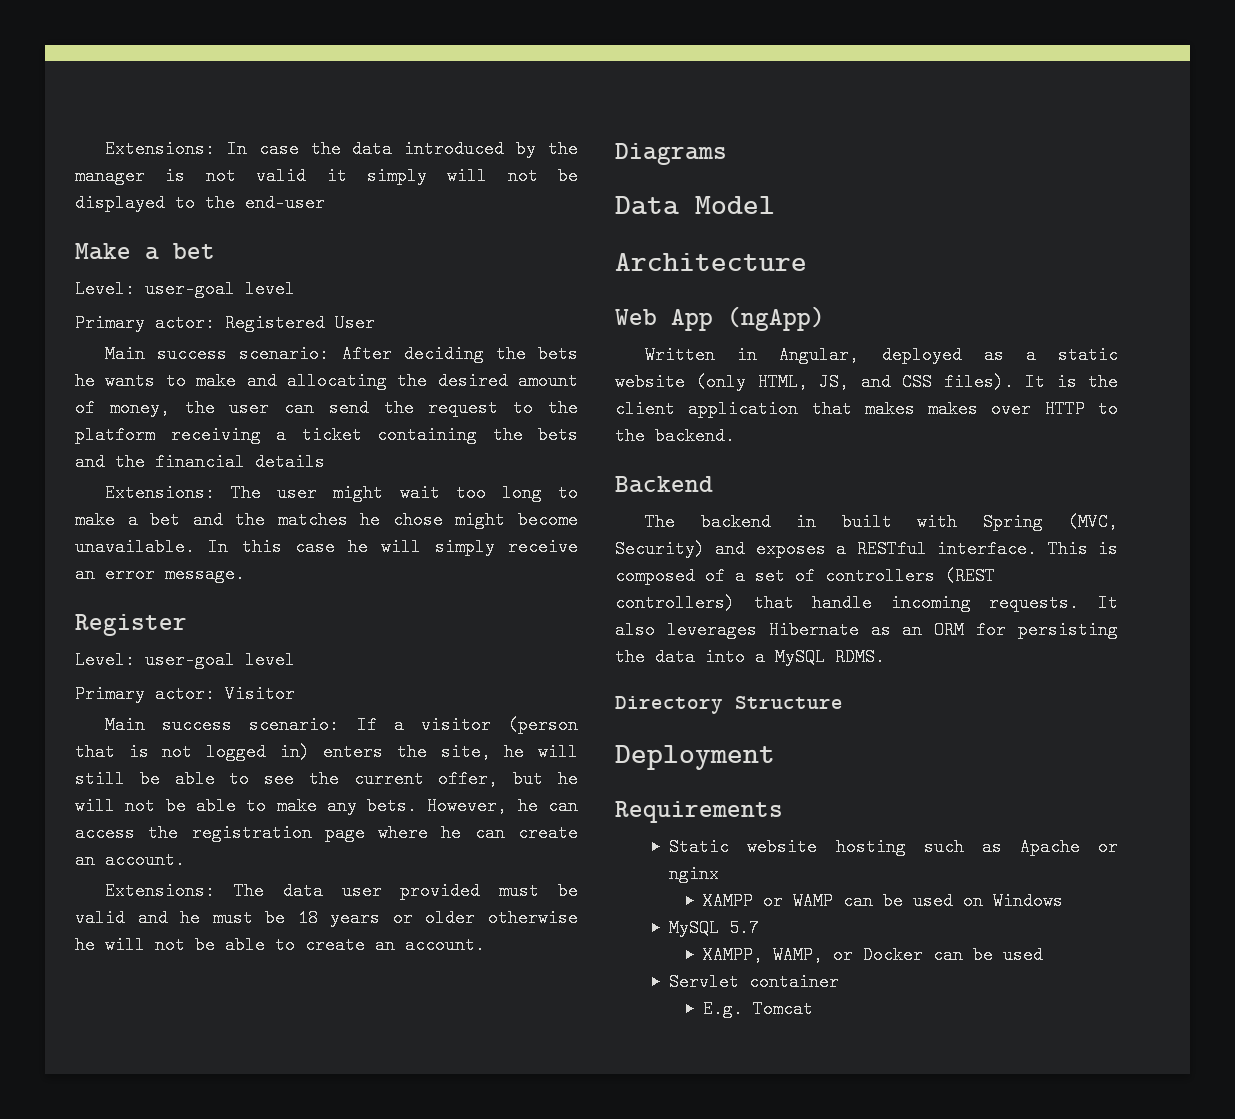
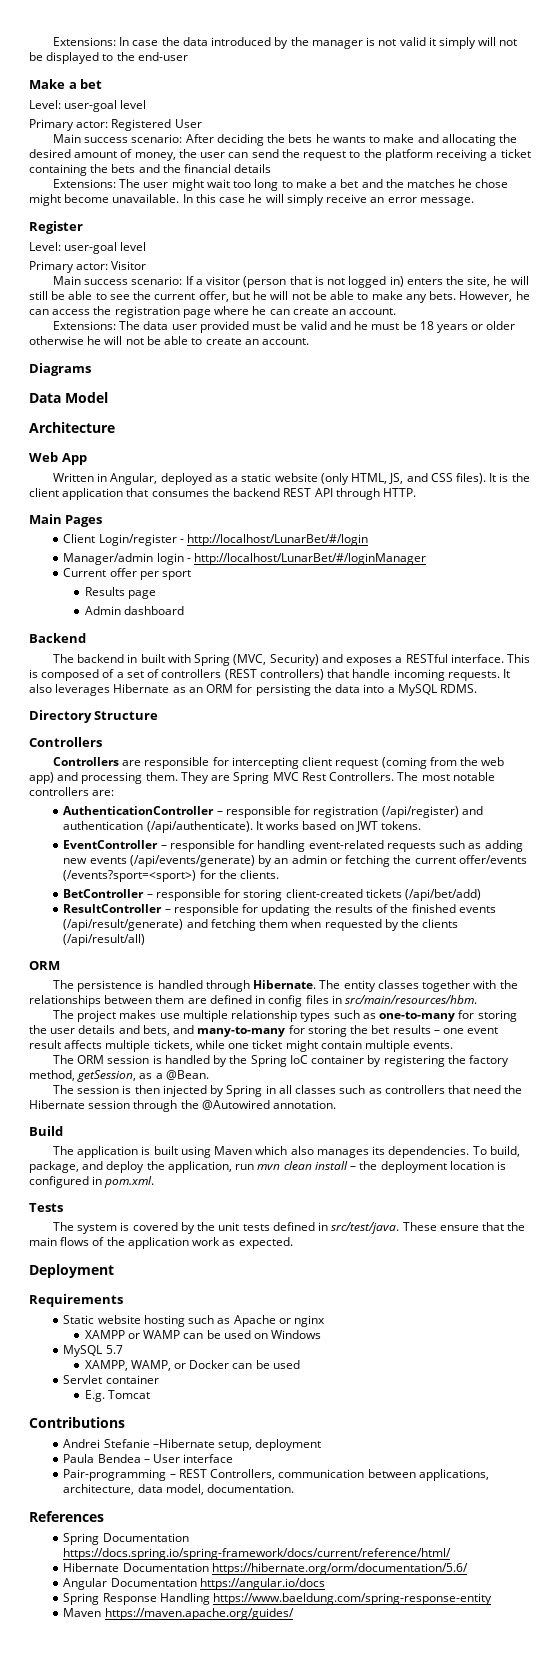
[727,306,825,331] (ngApp) -> (87, 459) none
[864,400,1118,418] [615,427,735,445] makes makes over HTTP to the backend. -> [151,488,417,500] [29,514,103,527] [63,534,369,546] [63,553,427,565] [63,568,192,580] [84,587,156,599] [84,606,184,615] consumes the backend REST API through HTTP. // Main Pages // Client Login/register - http://localhost/LunarBet/#/login // Manager/admin login - http://localhost/LunarBet/#/loginManager // Current offer per sport // Results page // Admin dashboard
(843, 702) none -> [29,737,102,747] [52,757,505,769] [29,772,495,784] [29,787,115,796] [63,806,483,818] [63,821,422,833] [63,840,523,852] [63,855,527,867] [63,870,280,882] [63,889,482,901] [63,904,496,916] [63,919,459,931] [63,934,146,946] [29,961,60,970] [52,980,518,992] [29,995,478,1007] [52,1010,517,1022] [29,1025,499,1037] [29,1040,454,1052] [52,1055,509,1067] [29,1070,209,1082] [52,1085,523,1097] [29,1100,337,1112] [29,1126,63,1136] [52,1146,520,1158] [29,1161,507,1173] [29,1176,155,1188] [29,1203,63,1212] [52,1222,526,1234] [29,1237,293,1249] // Controllers // Controllers are responsible for intercepting client request (coming from the web app) and processing them. They are Spring MVC Rest Controllers. The most notable controllers are: // AuthenticationController – responsible for registration (/api/register) and authentication (/api/authenticate). It works based on JWT tokens. // EventController – responsible for handling event-related requests such as adding new events (/api/events/generate) by an admin or fetching the current offer/events (/events?sport=<sport>) for the clients. // BetController – responsible for storing client-created tickets (/api/bet/add) // ResultController – responsible for updating the results of the finished events (/api/result/generate) and fetching them when requested by the clients (/api/result/all) // ORM // The persistence is handled through Hibernate. The entity classes together with the relationships between them are defined in config files in src/main/resources/hbm. // The project makes use multiple relationship types such as one-to-many for storing the user details and bets, and many-to-many for storing the bet results – one event result affects multiple tickets, while one ticket might contain multiple events. // The ORM session is handled by the Spring IoC container by registering the factory method, getSession, as a @Bean. // The session is then injected by Spring in all classes such as controllers that need the Hibernate session through the @Autowired annotation. // Build // The application is built using Maven which also manages its dependencies. To build, package, and deploy the application, run mvn clean install – the deployment location is configured in pom.xml. // Tests // The system is covered by the unit tests defined in src/test/java. These ensure that the main flows of the application work as expected.
(813, 1009) none -> [29,1417,125,1428] [63,1439,322,1451] [63,1454,234,1463] [63,1469,489,1481] [63,1484,295,1495] [29,1511,104,1522] [63,1533,189,1545] [63,1548,452,1560] [63,1563,468,1575] [63,1578,325,1590] [63,1593,493,1605] [63,1608,294,1620] // Contributions // Andrei Stefanie –Hibernate setup, deployment // Paula Bendea – User interface // Pair-programming – REST Controllers, communication between applications, architecture, data model, documentation. // References // Spring Documentation https://docs.spring.io/spring-framework/docs/current/reference/html/ // Hibernate Documentation https://hibernate.org/orm/documentation/5.6/ // Angular Documentation https://angular.io/docs // Spring Response Handling https://www.baeldung.com/spring-response-entity // Maven https://maven.apache.org/guides/

